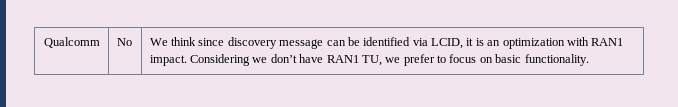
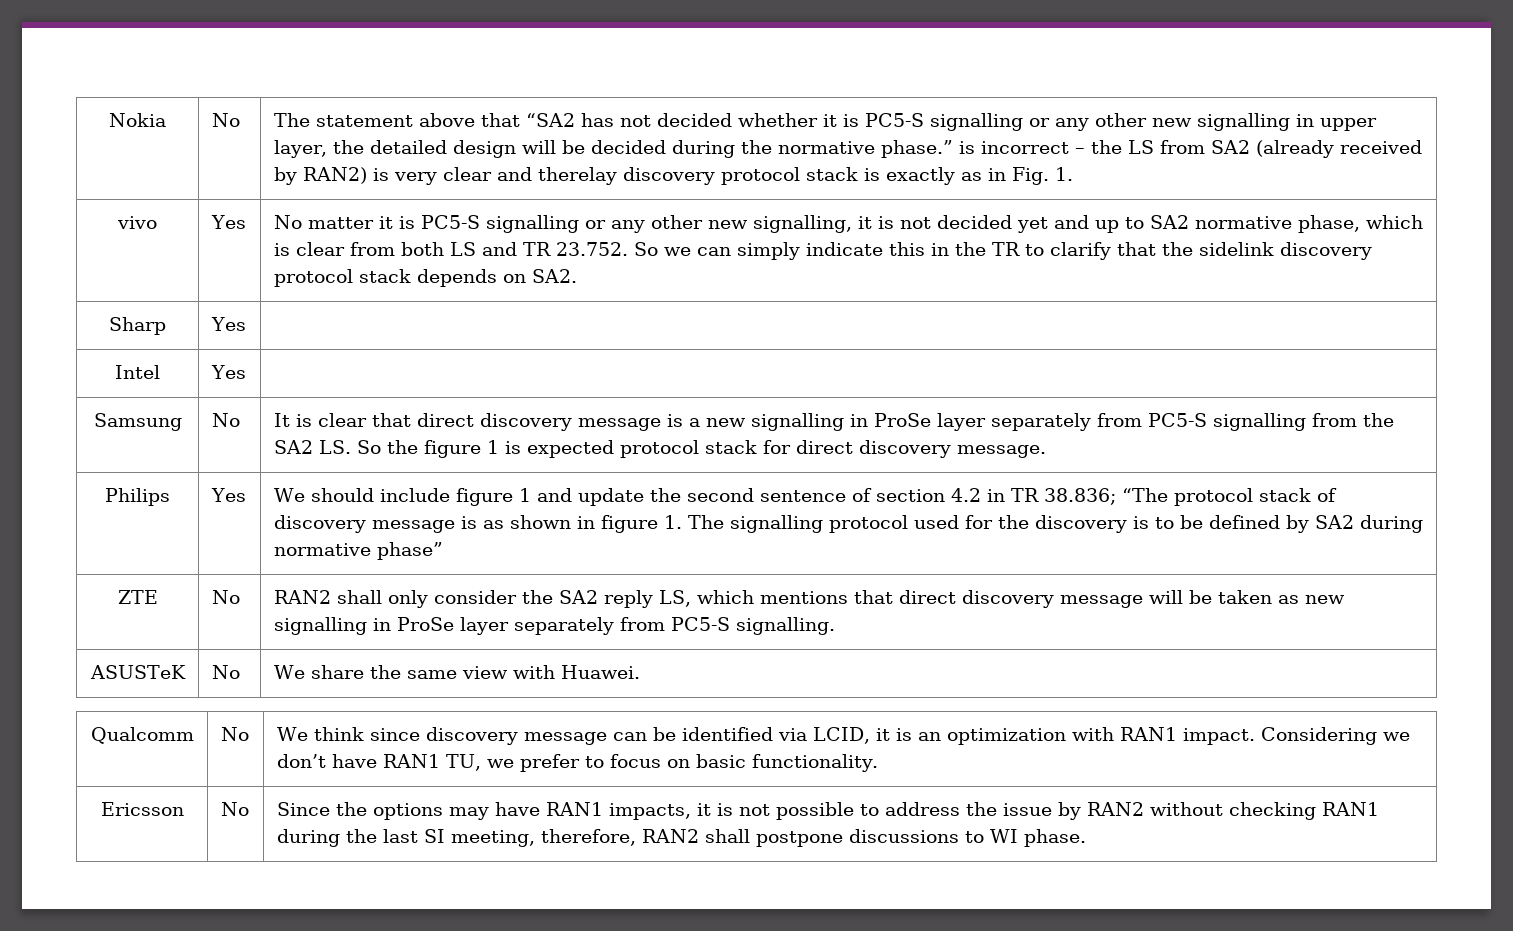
(43, 42) none -> [109,113,166,127] [211,113,240,127] [273,113,1377,131] [273,140,1423,158] [273,167,1073,185] [117,216,157,229] [210,215,246,229] [273,215,1423,233] [273,242,1372,260] [273,269,577,287] [109,317,166,335] [210,317,246,331] [115,365,160,379] [210,365,246,379] [93,413,182,431] [211,413,240,427] [273,413,1394,431] [273,440,1046,458] [105,488,170,506] [210,488,246,502] [273,488,1337,506] [273,515,1423,533] [273,542,443,560] [117,590,158,604] [211,590,240,604] [273,590,1345,608] [273,617,835,635] [89,665,186,679] [211,665,240,679] [273,665,640,679] Nokia | No | The statement above that “SA2 has not decided whether it is PC5-S signalling or any other new signalling in upper layer, the detailed design will be decided during the normative phase.” is incorrect – the LS from SA2 (already received by RAN2) is very clear and therelay discovery protocol stack is exactly as in Fig. 1. // vivo | Yes | No matter it is PC5-S signalling or any other new signalling, it is not decided yet and up to SA2 normative phase, which is clear from both LS and TR 23.752. So we can simply indicate this in the TR to clarify that the sidelink discovery protocol stack depends on SA2. // Sharp | Yes | // Intel | Yes | // Samsung | No | It is clear that direct discovery message is a new signalling in ProSe layer separately from PC5-S signalling from the SA2 LS. So the figure 1 is expected protocol stack for direct discovery message. // Philips | Yes | We should include figure 1 and update the second sentence of section 4.2 in TR 38.836; “The protocol stack of discovery message is as shown in figure 1. The signalling protocol used for the discovery is to be defined by SA2 during normative phase” // ZTE | No | RAN2 shall only consider the SA2 reply LS, which mentions that direct discovery message will be taken as new signalling in ProSe layer separately from PC5-S signalling. // ASUSTeK | No | We share the same view with Huawei. //
(589, 60) none -> [100,802,184,816] [220,802,249,816] [276,802,1379,820] [276,829,1086,847] // Ericsson | No | Since the options may have RAN1 impacts, it is not possible to address the issue by RAN2 without checking RAN1 during the last SI meeting, therefore, RAN2 shall postpone discussions to WI phase.

